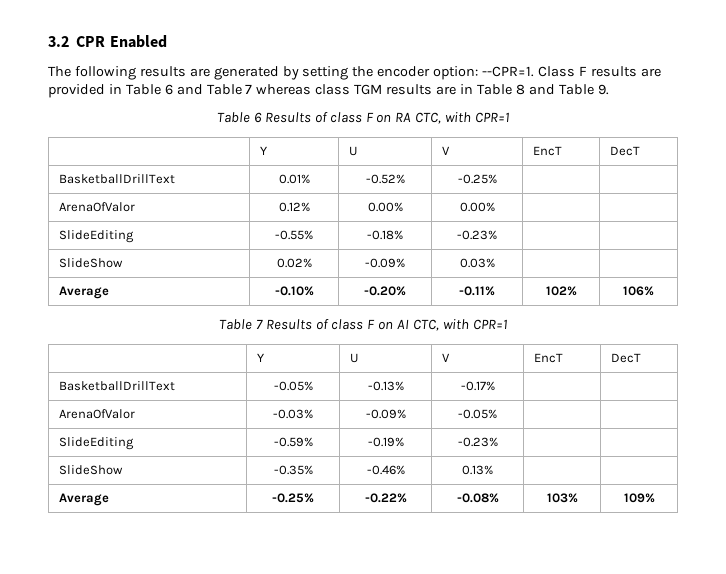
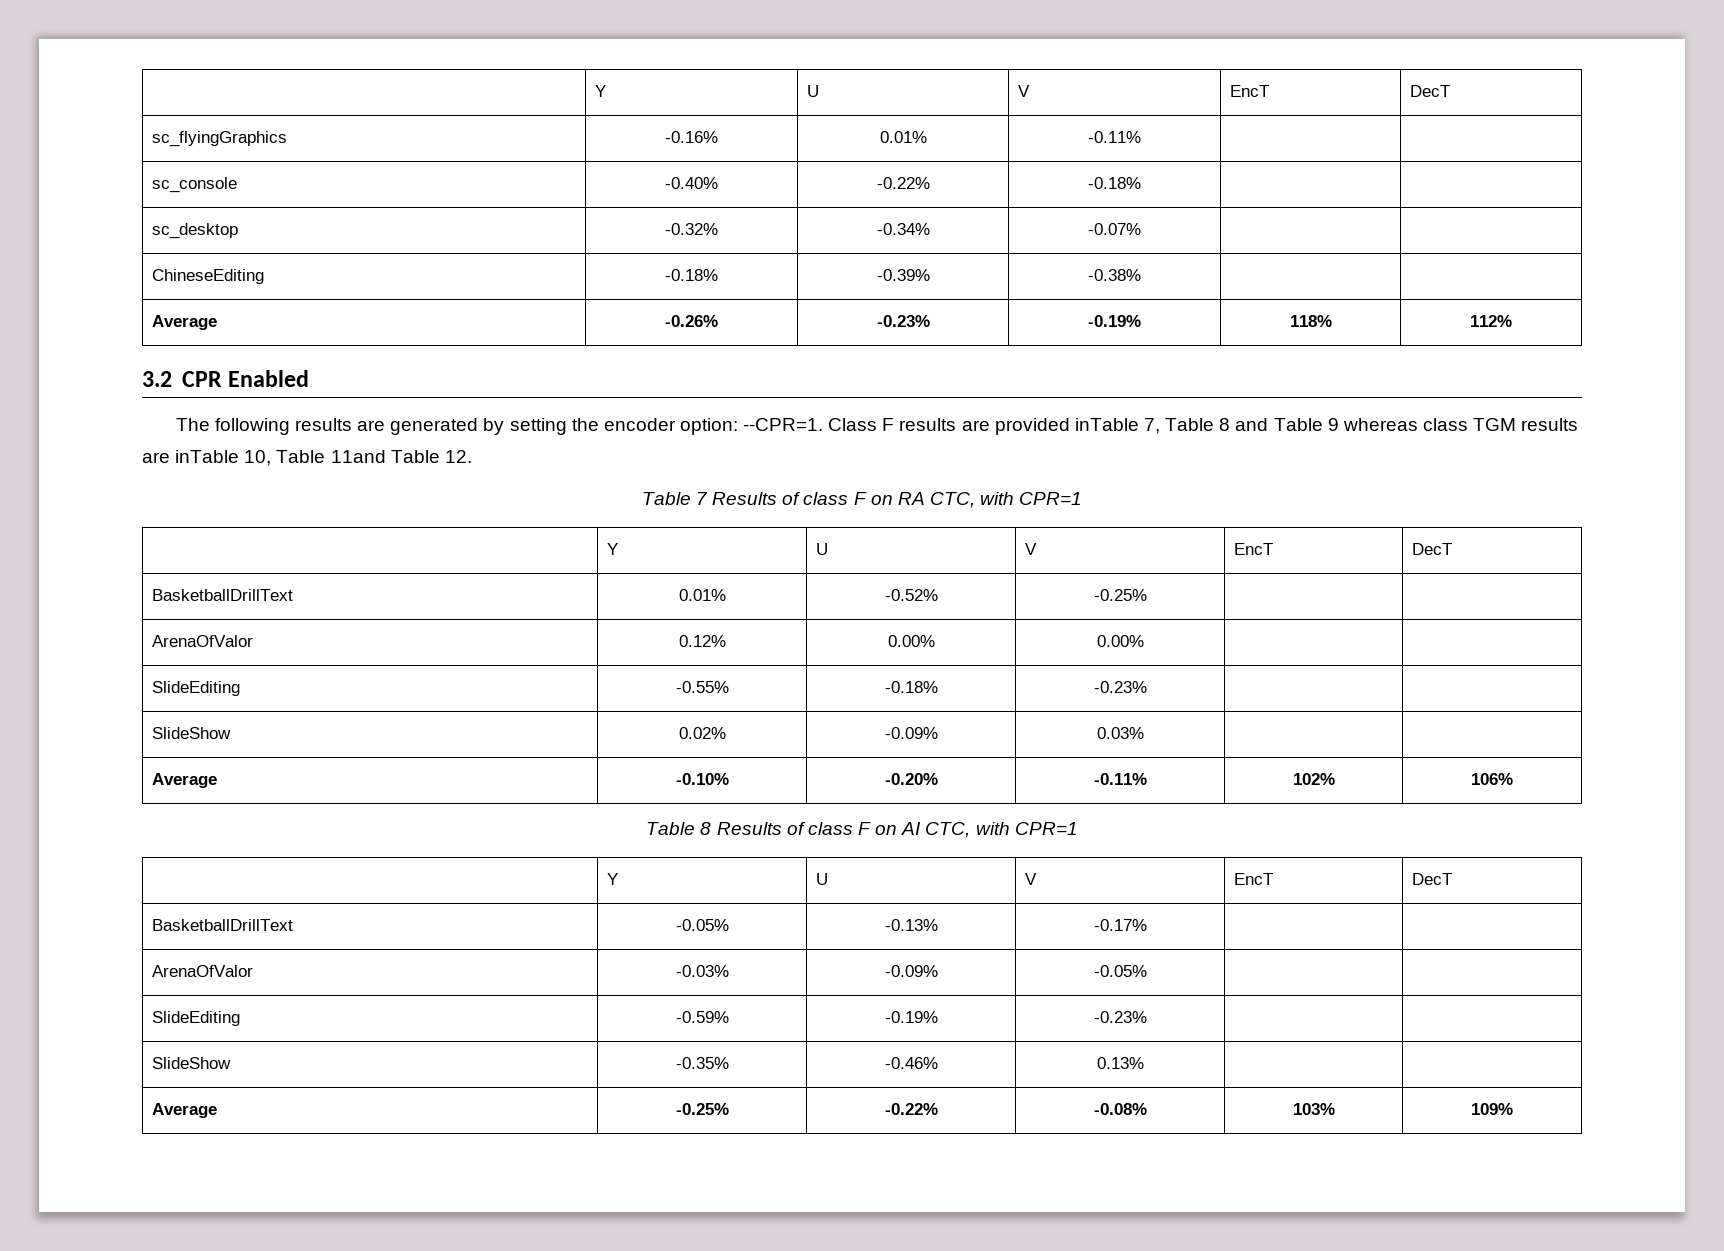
(48, 41) none -> [595,85,607,97] [807,85,820,97] [1018,85,1031,97] [1230,85,1270,97] [1410,85,1451,97] [152,131,288,147] [665,131,718,143] [879,131,927,143] [1088,131,1141,143] [152,177,238,193] [665,177,718,189] [876,177,930,189] [1088,177,1141,189] [152,223,239,239] [665,223,718,235] [876,223,930,235] [1088,223,1141,235] [152,269,265,284] [665,269,718,281] [876,269,930,281] [1088,269,1141,281] [152,315,218,330] [665,315,718,327] [876,315,930,327] [1088,315,1141,327] [1289,315,1332,327] [1470,315,1512,327] | Y | U | V | EncT | DecT // sc_flyingGraphics | -0.16% | 0.01% | -0.11% | | // sc_console | -0.40% | -0.22% | -0.18% | | // sc_desktop | -0.32% | -0.34% | -0.07% | | // ChineseEditing | -0.18% | -0.39% | -0.38% | | // Average | -0.26% | -0.23% | -0.19% | 118% | 112% //
[108,84,253,95] in Table 6 and Table 7 -> [1074,418,1339,434] inTable 7, Table 8 and Table 9
[459,84,609,95] [216,112,262,123] in Table 8 and Table 9. // Table 6 -> [175,450,472,466] [641,492,708,505] inTable 10, Table 11and Table 12. // Table 7
[256,319,264,329] 7 -> [700,822,712,835] 8

